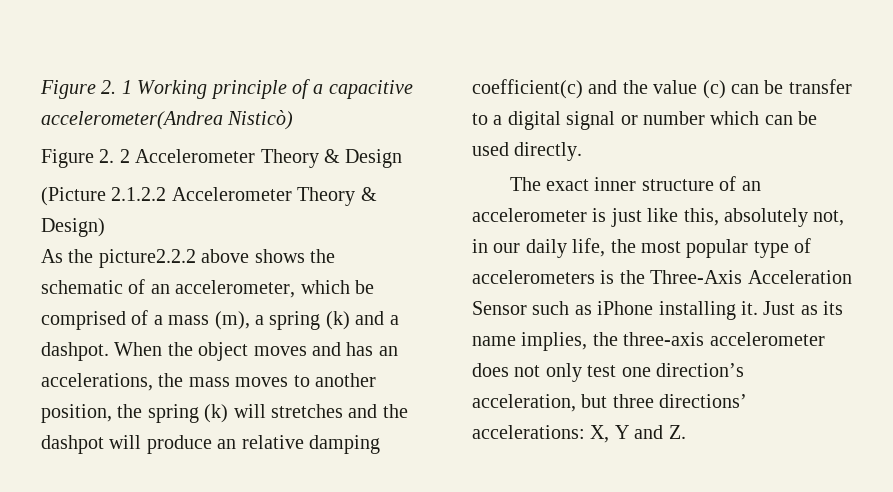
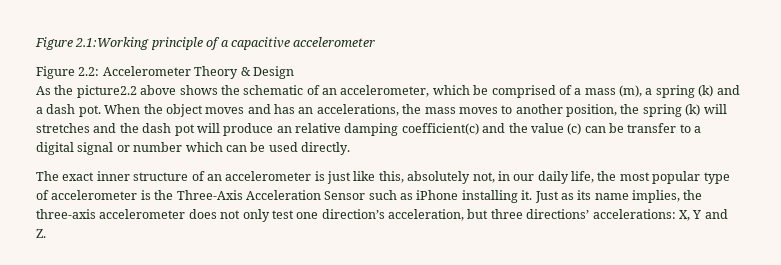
[40,80,208,99] Figure 2. 1 Working -> [35,37,150,50] Figure 2.1:Working
[41,110,294,130] [41,149,130,168] accelerometer(Andrea Nisticò) // Figure 2. 2 -> [293,37,376,47] [36,66,100,79] accelerometer // Figure 2.2:
[41,187,377,206] [41,218,105,237] // (Picture 2.1.2.2 Accelerometer Theory & Design) -> (294, 72) none
[98,249,196,268] picture2.2.2 -> [76,85,137,98] picture2.2
[41,342,109,361] dashpot. -> [46,104,101,117] dash pot.
[41,435,104,454] dashpot -> [142,123,195,136] dash pot
[472,270,595,284] accelerometers -> [51,190,138,200] accelerometer

